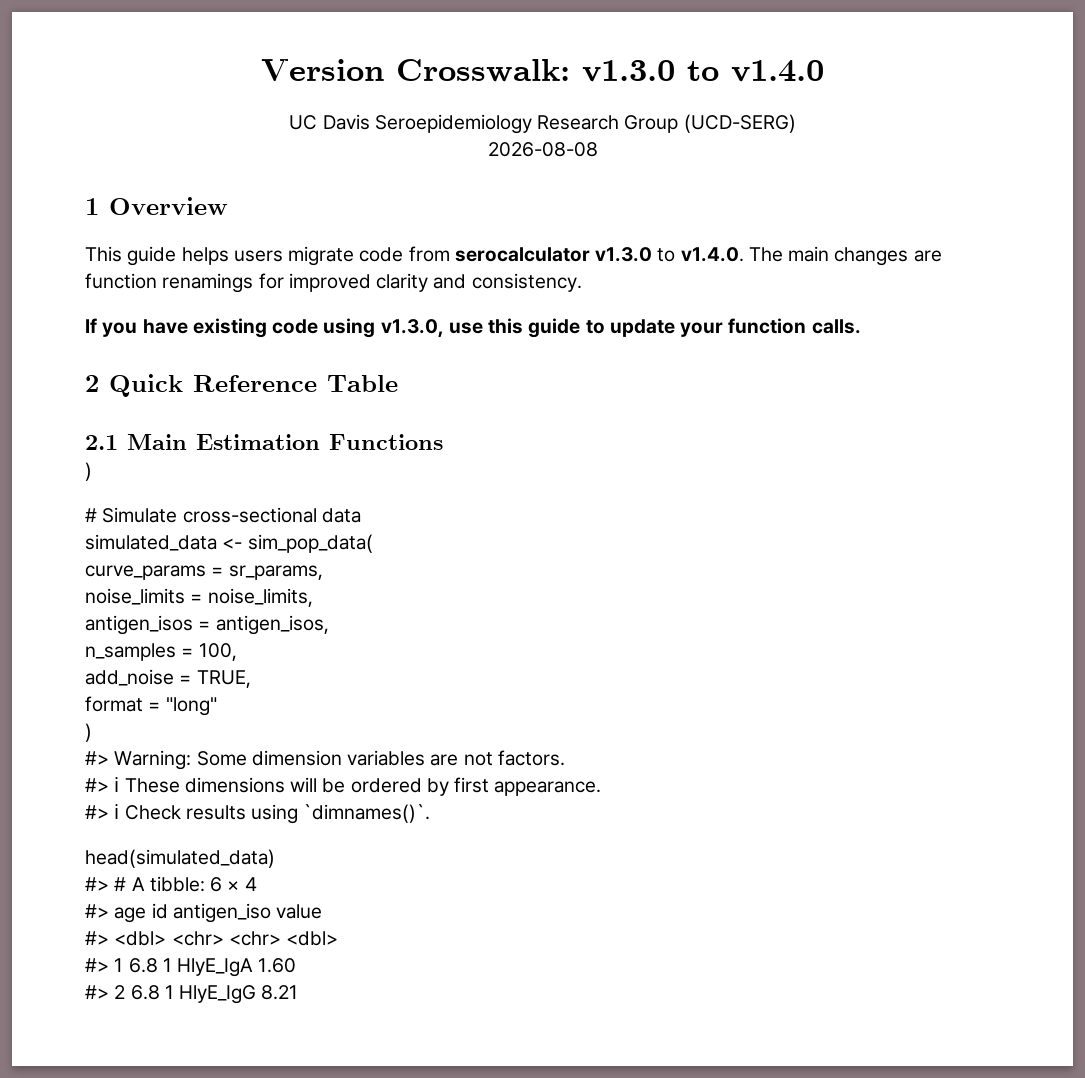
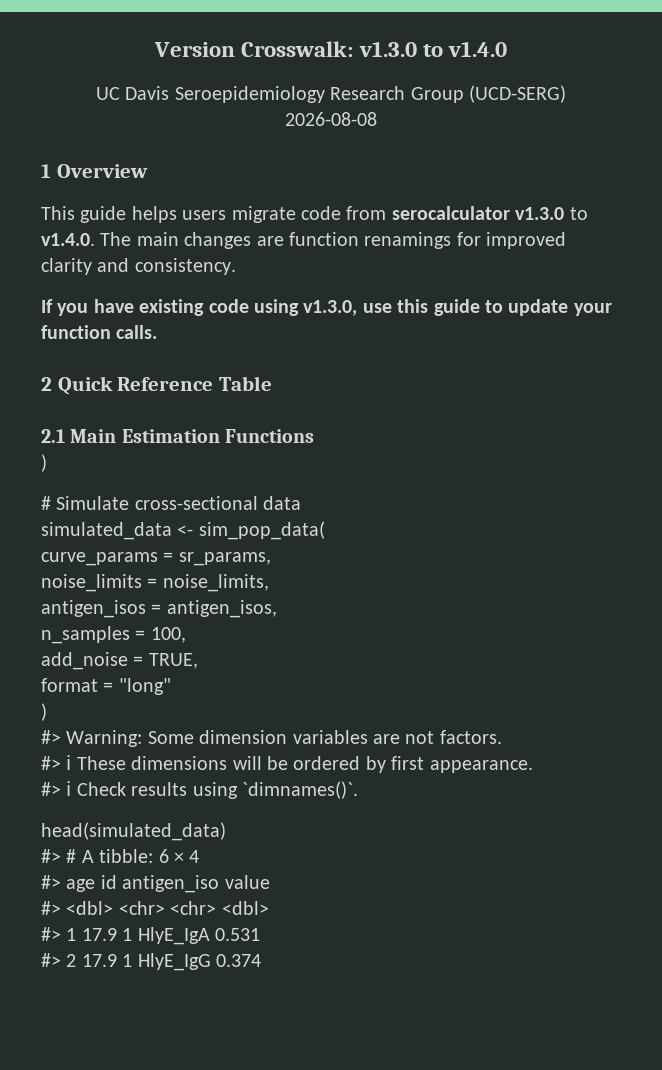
[128,958,158,973] 6.8 -> [81,928,117,941] 17.9
[258,958,297,973] 1.60 -> [215,928,260,941] 0.531
[130,985,160,1000] 6.8 -> [81,954,117,967] 17.9
[261,985,299,1000] 8.21 -> [216,954,261,967] 0.374

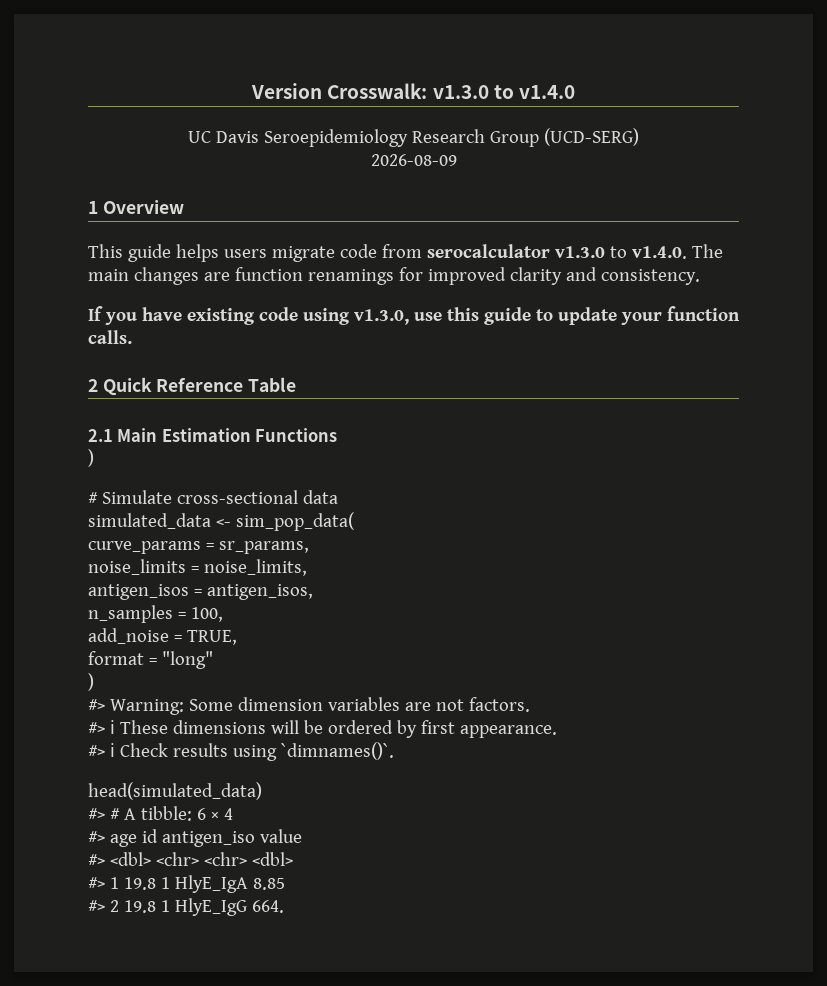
[285,112,377,126] 2026-08-08 -> [370,154,457,166] 2026-08-09
[81,928,117,941] 17.9 -> [123,877,156,890] 19.8
[215,928,260,941] 0.531 -> [252,878,285,890] 8.85
[81,954,117,967] 17.9 -> [123,900,156,913] 19.8
[216,954,261,967] 0.374 -> [251,900,284,913] 664.

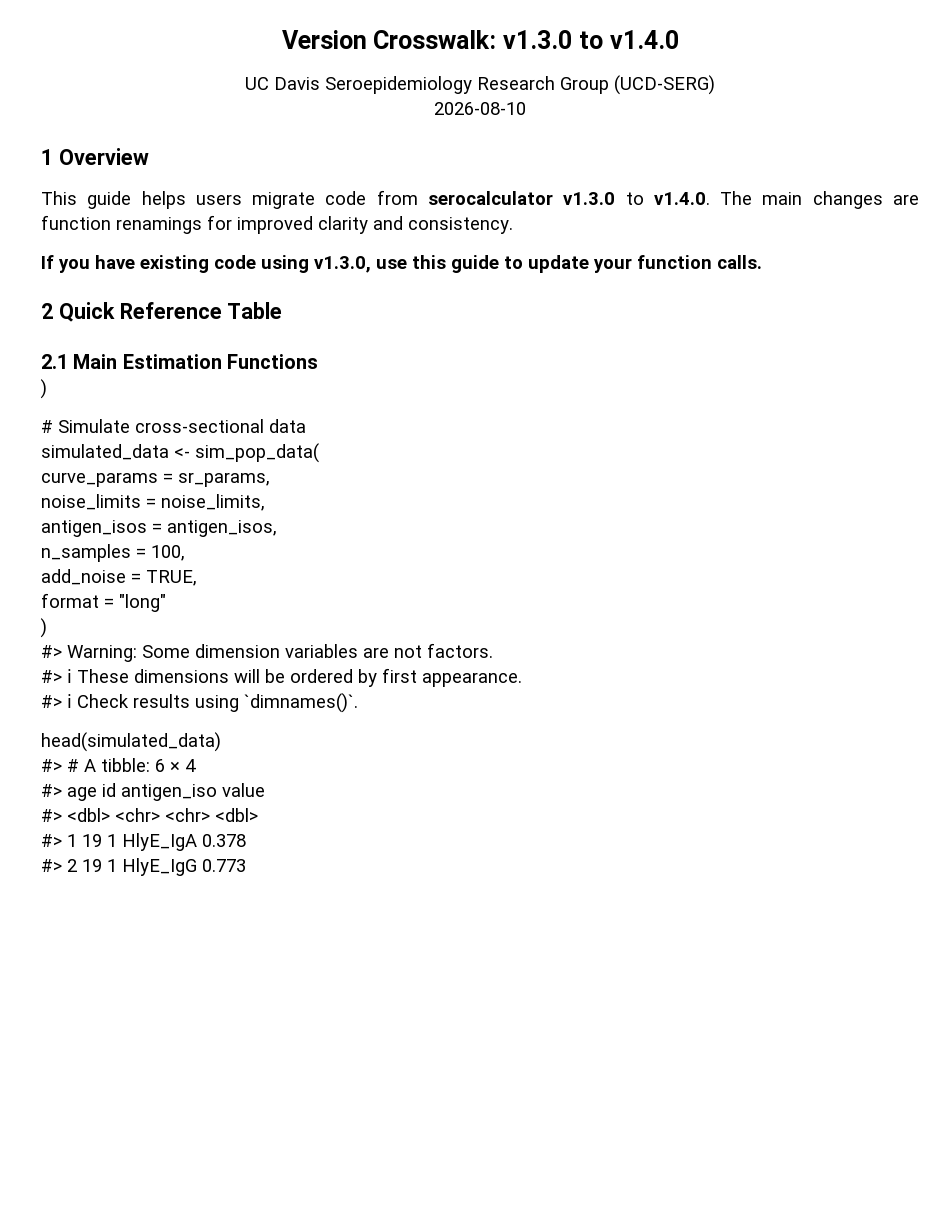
[370,154,457,166] 2026-08-09 -> [434,102,526,115] 2026-08-10
[123,877,156,890] 19.8 -> [82,834,102,847] 19
[252,878,285,890] 8.85 -> [202,834,246,847] 0.378
[123,900,156,913] 19.8 -> [82,859,102,872] 19
[251,900,284,913] 664. -> [202,859,246,872] 0.773

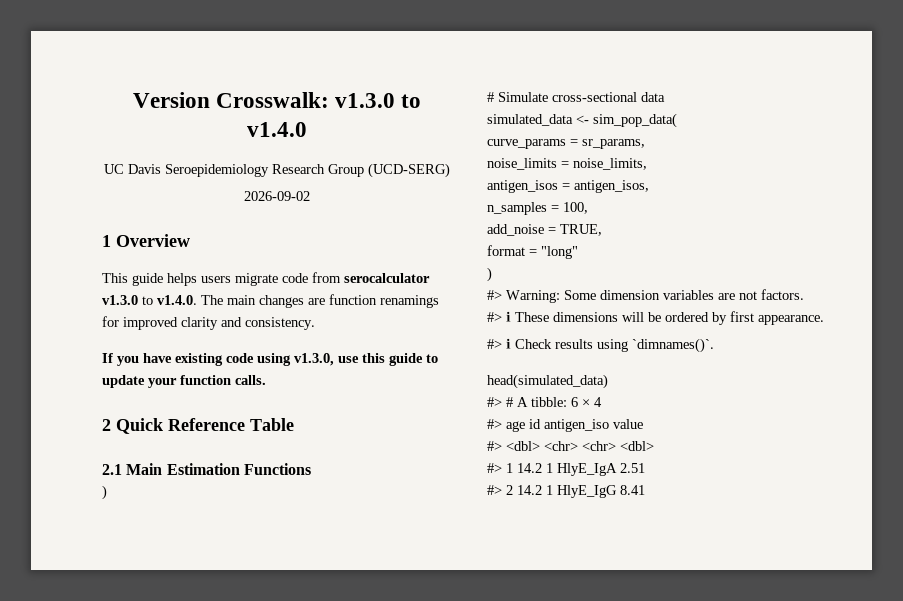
[434,102,526,115] 2026-08-10 -> [244,191,310,201] 2026-09-02
[82,834,102,847] 19 -> [517,463,542,473] 14.2
[202,834,246,847] 0.378 -> [620,463,645,473] 2.51
[82,859,102,872] 19 -> [517,485,542,495] 14.2
[202,859,246,872] 0.773 -> [620,485,645,495] 8.41

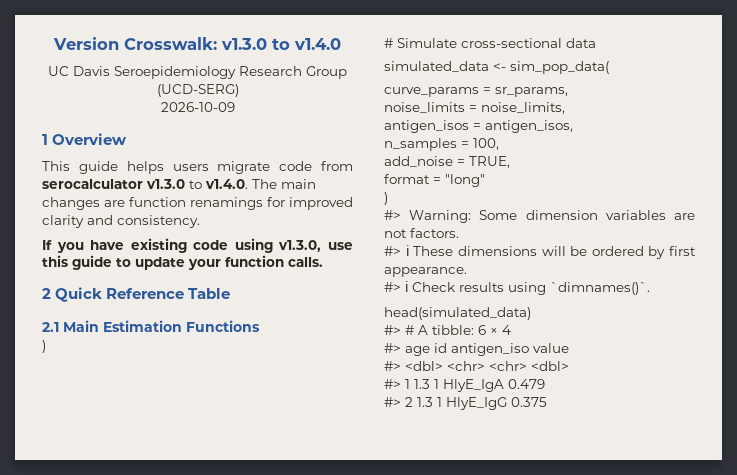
[244,191,310,201] 2026-09-02 -> [160,102,235,112] 2026-10-09
[517,463,542,473] 14.2 -> [414,379,430,389] 1.3
[620,463,645,473] 2.51 -> [508,379,545,389] 0.479
[517,485,542,495] 14.2 -> [417,397,433,407] 1.3
[620,485,645,495] 8.41 -> [511,397,547,407] 0.375

